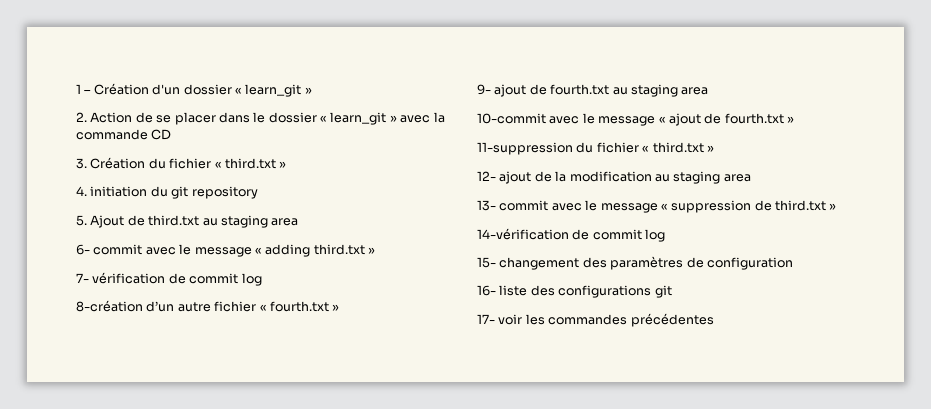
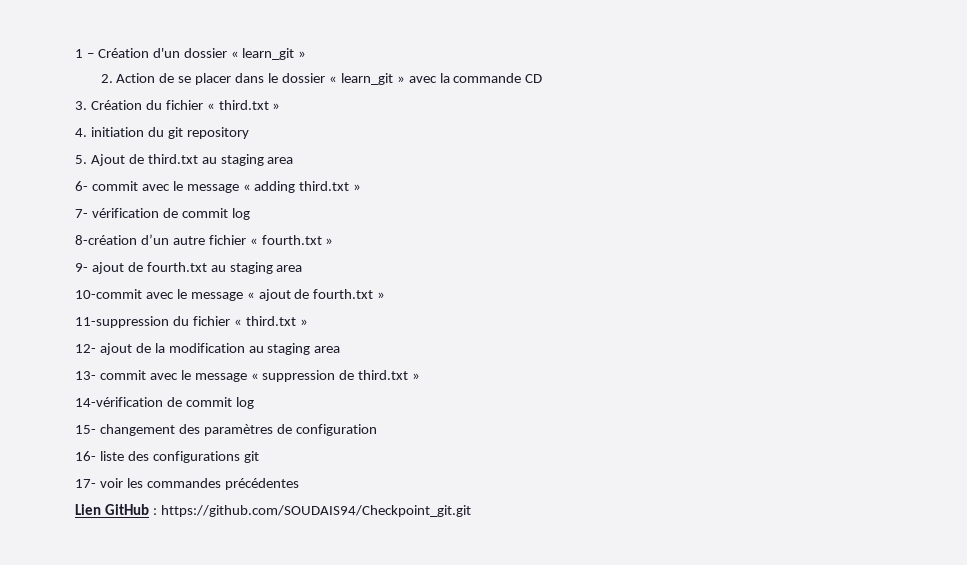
(714, 320) none -> [75,504,471,517] // Lien GitHub : https://github.com/SOUDAIS94/Checkpoint_git.git

